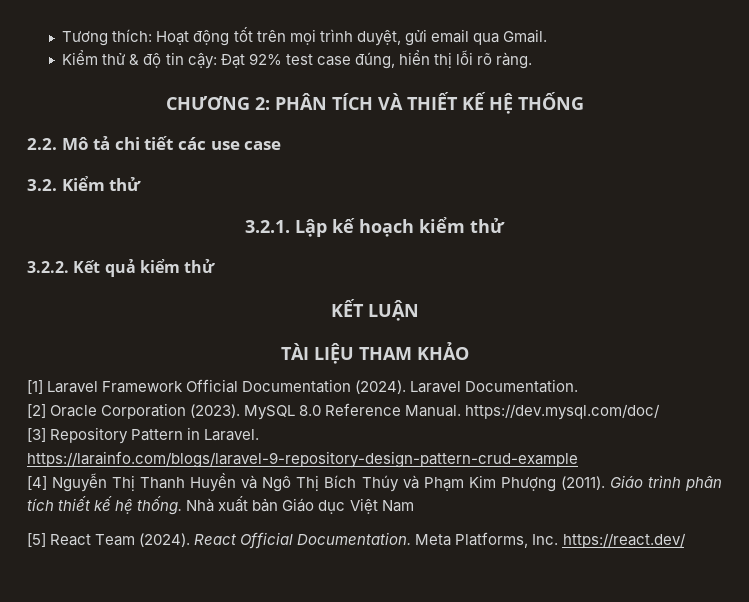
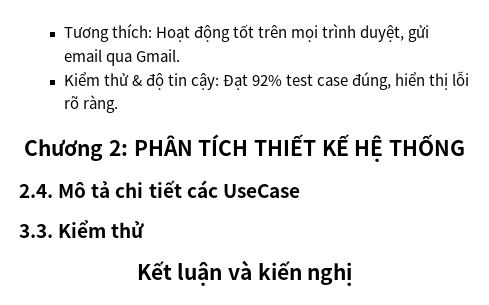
[165,96,250,110] CHƯƠNG -> [24,139,104,161] Chương
[377,93,403,110] VÀ -> (249, 145) none
[27,138,57,150] 2.2. -> [19,184,53,198] 2.4.
[210,141,282,150] [27,179,57,191] use case // 3.2. -> [222,184,300,198] [19,224,53,238] UseCase // 3.3.
[245,217,505,237] [27,259,216,277] [330,299,419,321] [280,342,469,364] [27,379,579,394] [27,403,661,420] [27,427,260,444] [27,451,578,468] [27,473,722,492] [27,496,414,515] [27,532,686,549] 3.2.1. Lập kế hoạch kiểm thử // 3.2.2. Kết quả kiểm thử // KẾT LUẬN // TÀI LIỆU THAM KHẢO // [1] Laravel Framework Official Documentation (2024). Laravel Documentation. // [2] Oracle Corporation (2023). MySQL 8.0 Reference Manual. https://dev.mysql.com/doc/ // [3] Repository Pattern in Laravel. https://larainfo.com/blogs/laravel-9-repository-design-pattern-crud-example // [4] Nguyễn Thị Thanh Huyền và Ngô Thị Bích Thúy và Phạm Kim Phượng (2011). Giáo trình phân tích thiết kế hệ thống. Nhà xuất bản Giáo dục Việt Nam // [5] React Team (2024). React Official Documentation. Meta Platforms, Inc. https://react.dev/ -> [136,260,353,286] Kết luận và kiến nghị

